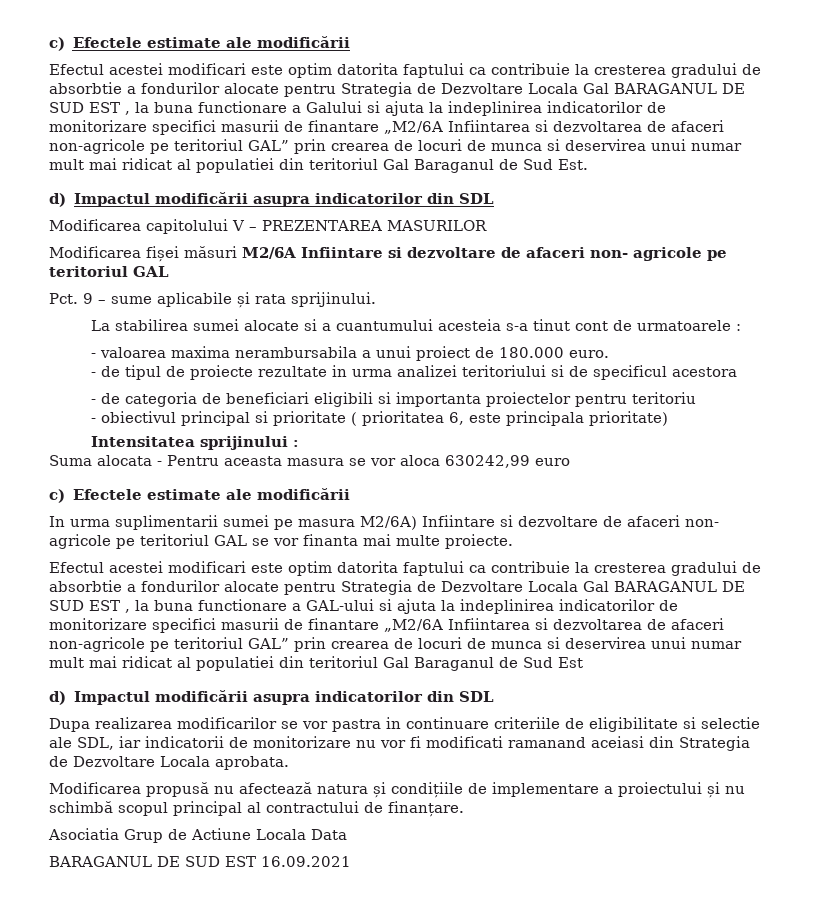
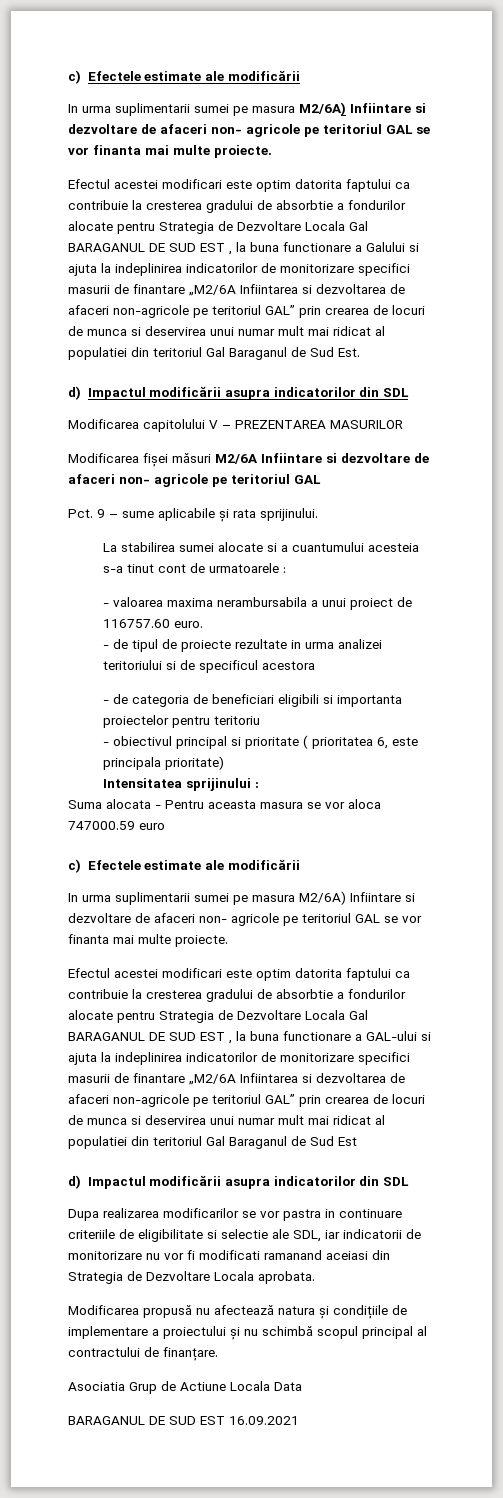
[49,36,350,51] c) Efectele estimate ale modificării -> [68,70,300,84] [68,102,426,116] [68,124,430,137] [68,145,272,158] c) Efectele estimate ale modificării // In urma suplimentarii sumei pe masura M2/6A) Infiintare si dezvoltare de afaceri non- agricole pe teritoriul GAL se vor finanta mai multe proiecte.
[498,347,564,358] 180.000 -> [102,619,170,628] 116757.60
[445,455,530,468] 630242,99 -> [68,821,135,830] 747000.59

